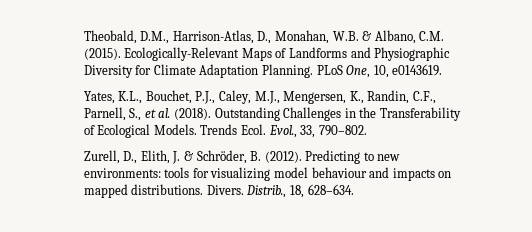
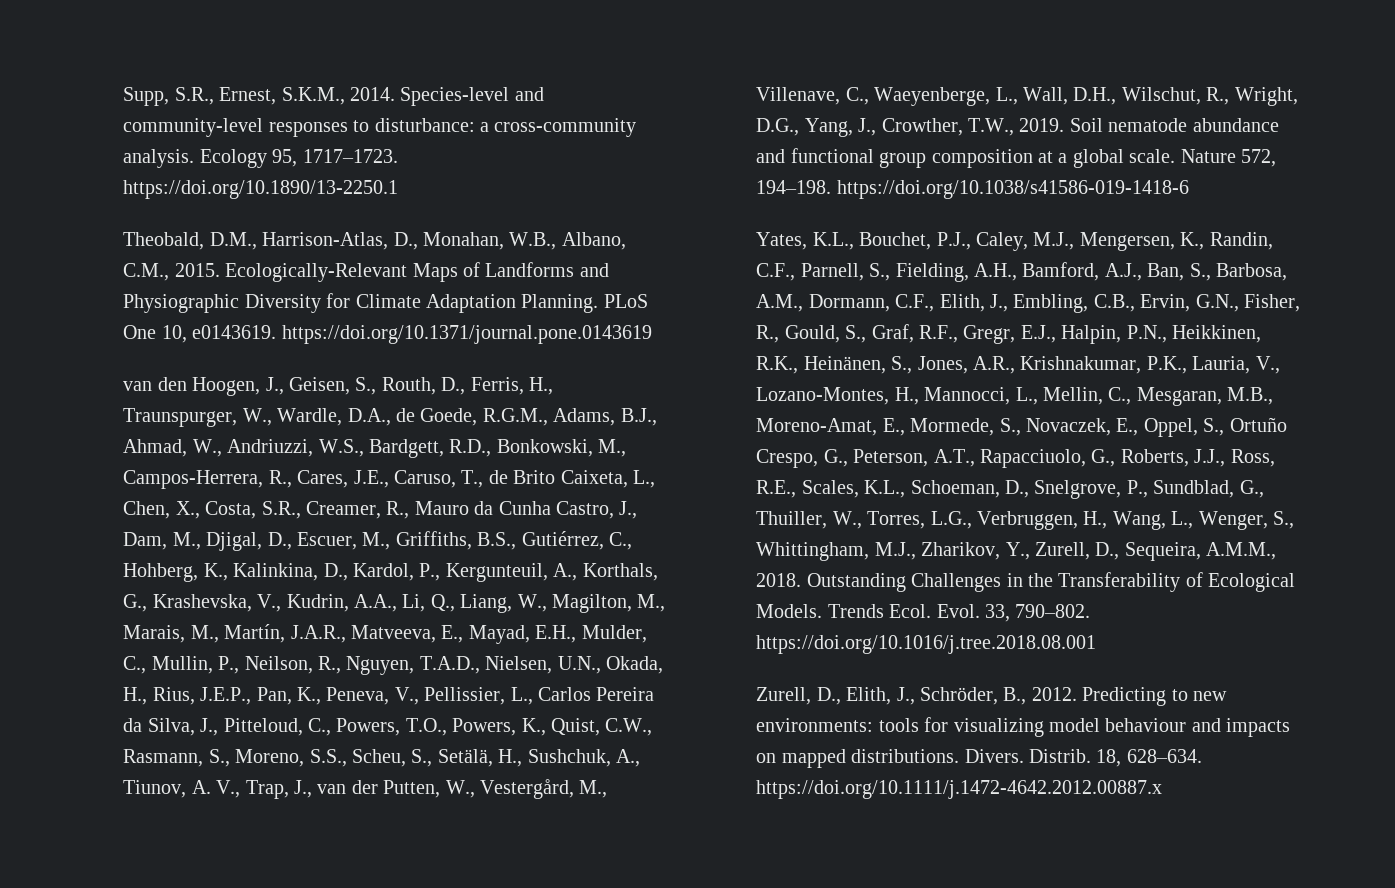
(83, 37) none -> [123,87,544,106] [123,118,637,137] [123,149,398,168] [123,180,399,199] Supp, S.R., Ernest, S.K.M., 2014. Species-level and community-level responses to disturbance: a cross-community analysis. Ecology 95, 1717–1723. https://doi.org/10.1890/13-2250.1 //
[332,30,445,44] [83,48,121,60] W.B. & Albano, C.M. (2015). -> [509,232,626,250] [123,263,220,281] W.B., Albano, C.M., 2015.
[346,65,371,78] One, -> [123,325,157,339] One
(443, 70) none -> [281,325,652,344] [123,377,553,396] [123,408,657,427] [123,439,627,458] [123,470,655,489] [123,501,638,519] [123,531,632,551] [123,563,658,582] [123,594,666,613] [123,624,647,644] [123,656,663,675] [123,687,655,705] [123,718,653,736] [123,749,640,767] [123,779,608,799] [756,87,1298,106] [756,118,1279,137] [756,148,1276,168] [756,180,1189,199] https://doi.org/10.1371/journal.pone.0143619 // van den Hoogen, J., Geisen, S., Routh, D., Ferris, H., Traunspurger, W., Wardle, D.A., de Goede, R.G.M., Adams, B.J., Ahmad, W., Andriuzzi, W.S., Bardgett, R.D., Bonkowski, M., Campos-Herrera, R., Cares, J.E., Caruso, T., de Brito Caixeta, L., Chen, X., Costa, S.R., Creamer, R., Mauro da Cunha Castro, J., Dam, M., Djigal, D., Escuer, M., Griffiths, B.S., Gutiérrez, C., Hohberg, K., Kalinkina, D., Kardol, P., Kergunteuil, A., Korthals, G., Krashevska, V., Kudrin, A.A., Li, Q., Liang, W., Magilton, M., Marais, M., Martín, J.A.R., Matveeva, E., Mayad, E.H., Mulder, C., Mullin, P., Neilson, R., Nguyen, T.A.D., Nielsen, U.N., Okada, H., Rius, J.E.P., Pan, K., Peneva, V., Pellissier, L., Carlos Pereira da Silva, J., Pitteloud, C., Powers, T.O., Powers, K., Quist, C.W., Rasmann, S., Moreno, S.S., Scheu, S., Setälä, H., Sushchuk, A., Tiunov, A. V., Trap, J., van der Putten, W., Vestergård, M., Villenave, C., Waeyenberge, L., Wall, D.H., Wilschut, R., Wright, D.G., Yang, J., Crowther, T.W., 2019. Soil nematode abundance and functional group composition at a global scale. Nature 572, 194–198. https://doi.org/10.1038/s41586-019-1418-6
[144,108,211,120] et al. (2018). -> [895,262,1287,282] [756,294,1300,313] [756,324,1261,344] [756,356,1280,374] [756,387,1274,406] [756,417,1287,437] [756,449,1275,468] [756,480,1264,499] [756,511,1294,530] [756,542,1277,561] [756,573,802,587] Fielding, A.H., Bamford, A.J., Ban, S., Barbosa, A.M., Dormann, C.F., Elith, J., Embling, C.B., Ervin, G.N., Fisher, R., Gould, S., Graf, R.F., Gregr, E.J., Halpin, P.N., Heikkinen, R.K., Heinänen, S., Jones, A.R., Krishnakumar, P.K., Lauria, V., Lozano-Montes, H., Mannocci, L., Mellin, C., Mesgaran, M.B., Moreno-Amat, E., Mormede, S., Novaczek, E., Oppel, S., Ortuño Crespo, G., Peterson, A.T., Rapacciuolo, G., Roberts, J.J., Ross, R.E., Scales, K.L., Schoeman, D., Snelgrove, P., Sundblad, G., Thuiller, W., Torres, L.G., Verbruggen, H., Wang, L., Wenger, S., Whittingham, M.J., Zharikov, Y., Zurell, D., Sequeira, A.M.M., 2018.
[268,125,297,138] Evol., -> [936,604,980,618] Evol.
(367, 130) none -> [756,635,1097,654] https://doi.org/10.1016/j.tree.2018.08.001
[172,150,302,164] J. & Schröder, B. (2012). -> [896,687,1077,705] J., Schröder, B., 2012.
[246,185,287,198] Distrib., -> [1028,749,1091,763] Distrib.
(354, 189) none -> [756,780,1163,799] https://doi.org/10.1111/j.1472-4642.2012.00887.x

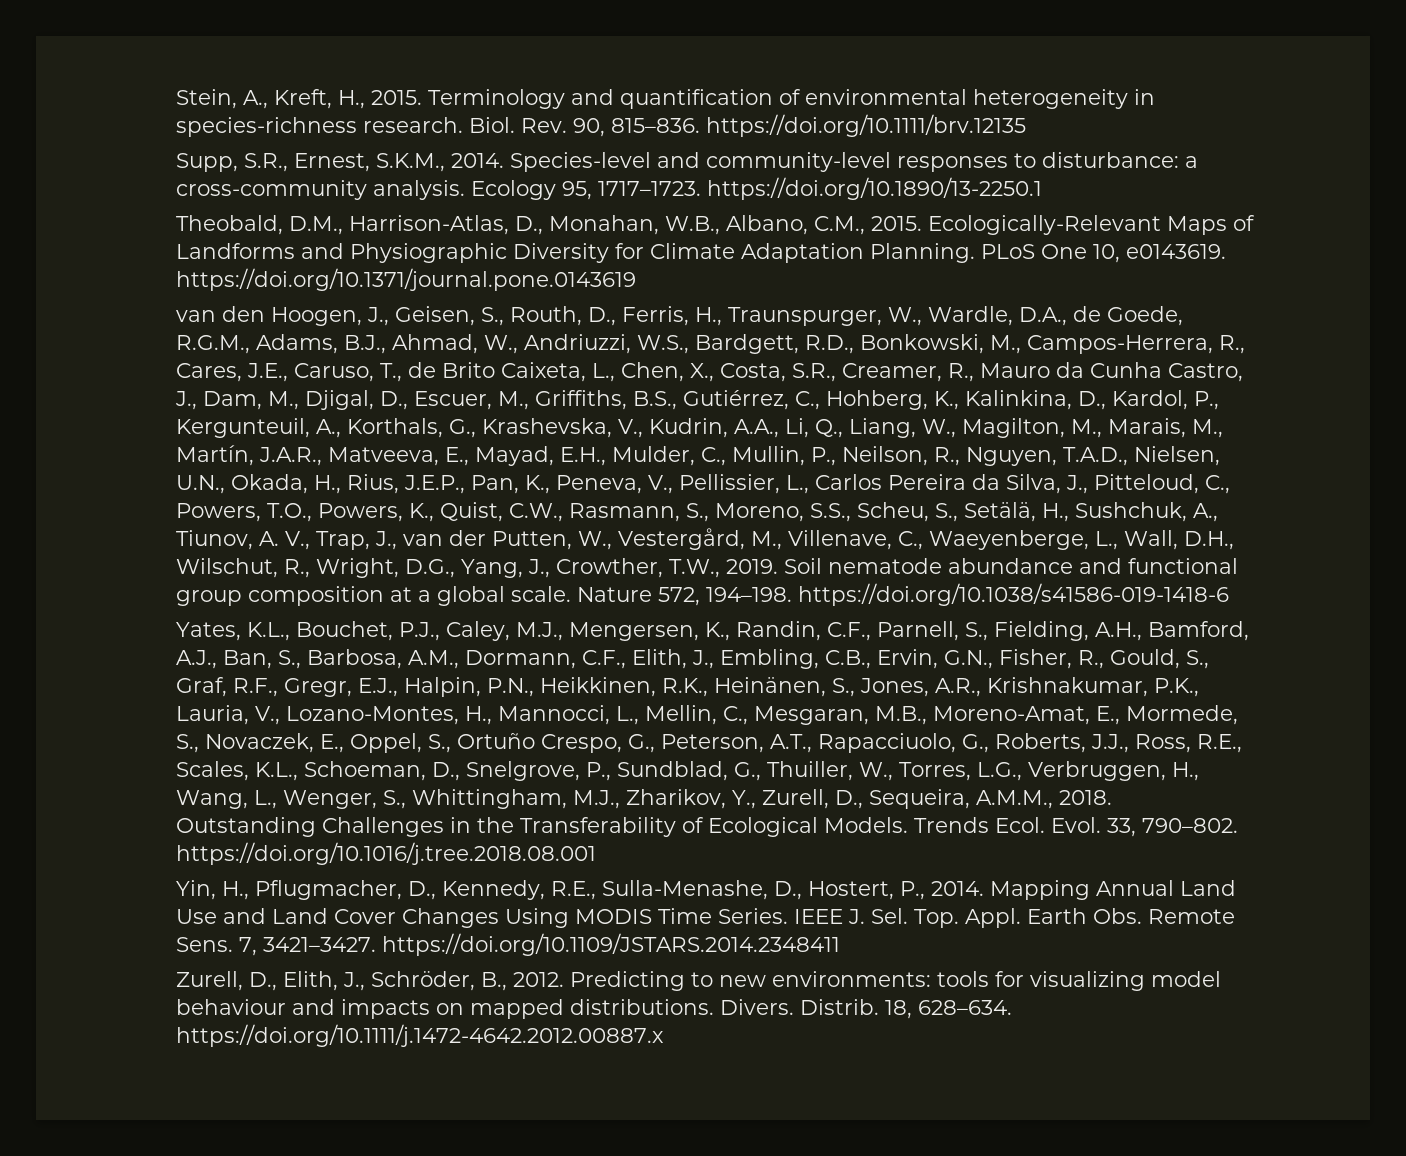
(123, 96) none -> [175,89,1155,109] [175,114,1026,137] Stein, A., Kreft, H., 2015. Terminology and quantification of environmental heterogeneity in species-richness research. Biol. Rev. 90, 815–836. https://doi.org/10.1111/brv.12135 //
(1097, 644) none -> [175,880,1236,900] [175,908,1235,928] [175,933,840,956] // Yin, H., Pflugmacher, D., Kennedy, R.E., Sulla-Menashe, D., Hostert, P., 2014. Mapping Annual Land Use and Land Cover Changes Using MODIS Time Series. IEEE J. Sel. Top. Appl. Earth Obs. Remote Sens. 7, 3421–3427. https://doi.org/10.1109/JSTARS.2014.2348411

